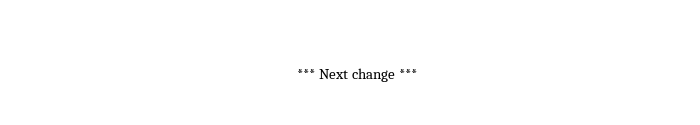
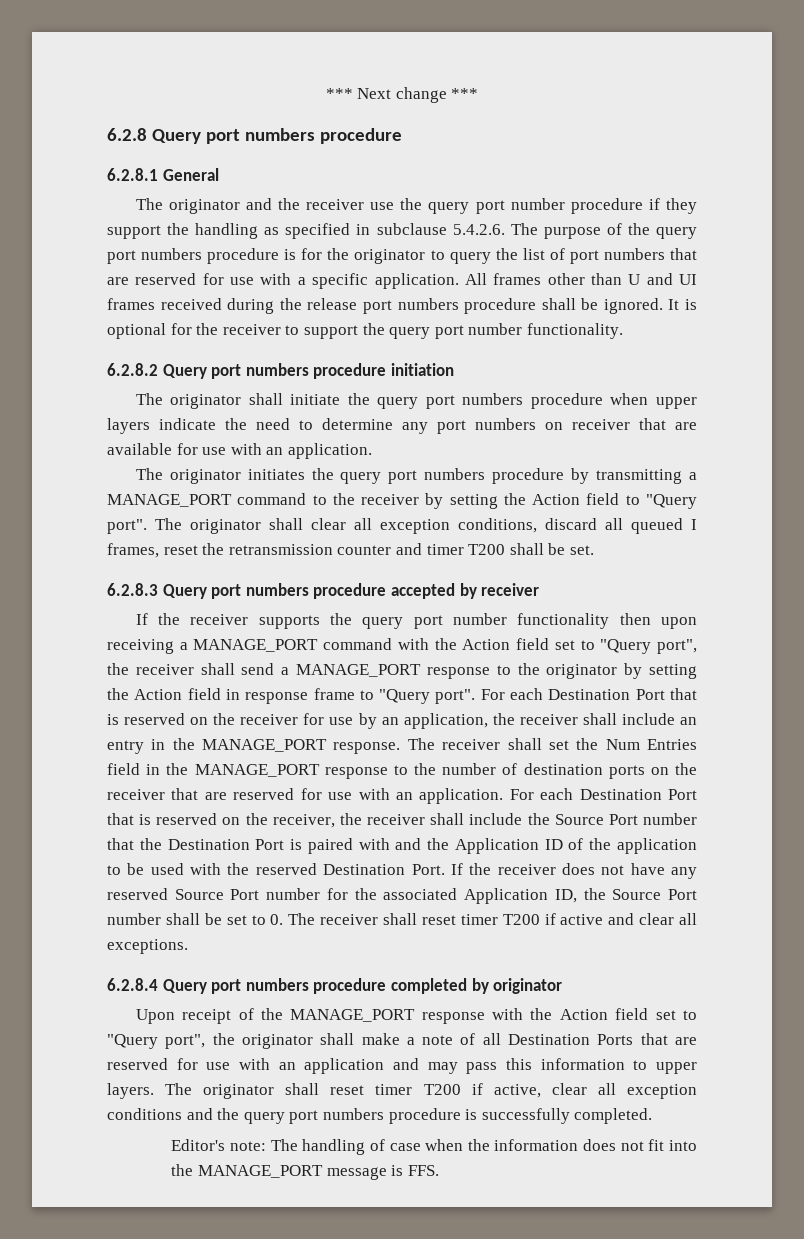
(417, 74) none -> [107,128,402,144] [107,168,219,181] [135,198,697,214] [107,223,697,239] [107,248,697,264] [107,273,697,289] [107,298,697,314] [107,323,623,339] [107,363,454,379] [135,393,697,409] [107,418,697,434] [107,443,372,459] [135,468,698,484] [107,493,697,509] [107,518,697,534] [107,543,594,558] [107,583,540,599] [135,613,697,629] [107,638,698,654] [107,663,697,679] [107,688,697,704] [107,713,697,729] [107,738,698,754] [107,763,697,779] [107,788,697,804] [107,813,697,828] [107,838,697,854] [107,863,697,879] [107,888,698,904] [107,913,697,925] [107,939,188,954] [107,978,563,994] [135,1008,698,1024] [107,1033,697,1049] [107,1058,697,1074] [107,1083,697,1099] [107,1108,653,1124] [171,1139,698,1155] [171,1164,439,1180] // 6.2.8 Query port numbers procedure // 6.2.8.1 General // The originator and the receiver use the query port number procedure if they support the handling as specified in subclause 5.4.2.6. The purpose of the query port numbers procedure is for the originator to query the list of port numbers that are reserved for use with a specific application. All frames other than U and UI frames received during the release port numbers procedure shall be ignored. It is optional for the receiver to support the query port number functionality. // 6.2.8.2 Query port numbers procedure initiation // The originator shall initiate the query port numbers procedure when upper layers indicate the need to determine any port numbers on receiver that are available for use with an application. // The originator initiates the query port numbers procedure by transmitting a MANAGE_PORT command to the receiver by setting the Action field to "Query port". The originator shall clear all exception conditions, discard all queued I frames, reset the retransmission counter and timer T200 shall be set. // 6.2.8.3 Query port numbers procedure accepted by receiver // If the receiver supports the query port number functionality then upon receiving a MANAGE_PORT command with the Action field set to "Query port", the receiver shall send a MANAGE_PORT response to the originator by setting the Action field in response frame to "Query port". For each Destination Port that is reserved on the receiver for use by an application, the receiver shall include an entry in the MANAGE_PORT response. The receiver shall set the Num Entries field in the MANAGE_PORT response to the number of destination ports on the receiver that are reserved for use with an application. For each Destination Port that is reserved on the receiver, the receiver shall include the Source Port number that the Destination Port is paired with and the Application ID of the application to be used with the reserved Destination Port. If the receiver does not have any reserved Source Port number for the associated Application ID, the Source Port number shall be set to 0. The receiver shall reset timer T200 if active and clear all exceptions. // 6.2.8.4 Query port numbers procedure completed by originator // Upon receipt of the MANAGE_PORT response with the Action field set to "Query port", the originator shall make a note of all Destination Ports that are reserved for use with an application and may pass this information to upper layers. The originator shall reset timer T200 if active, clear all exception conditions and the query port numbers procedure is successfully completed. // Editor's note: The handling of case when the information does not fit into the MANAGE_PORT message is FFS.

